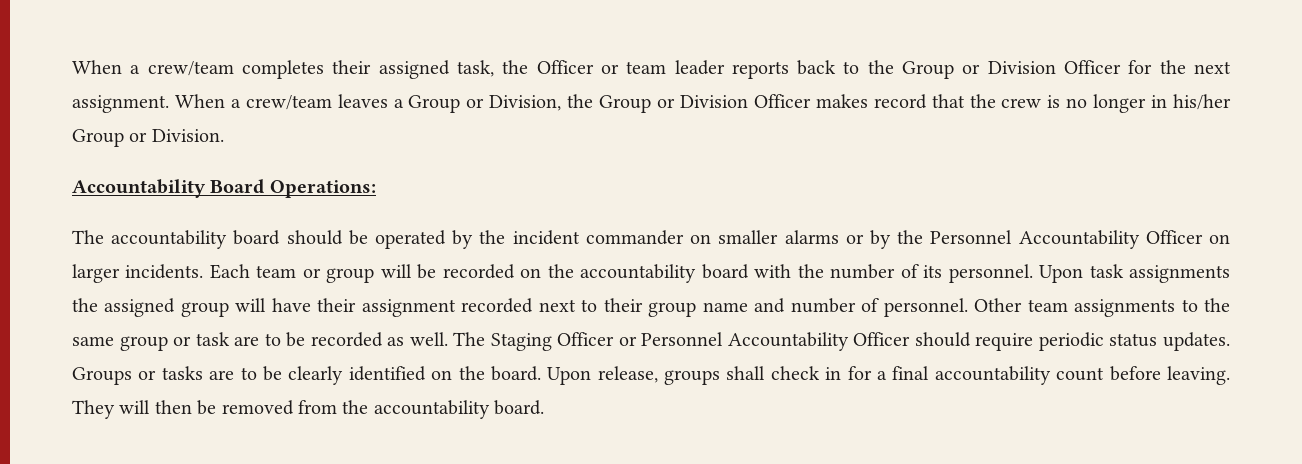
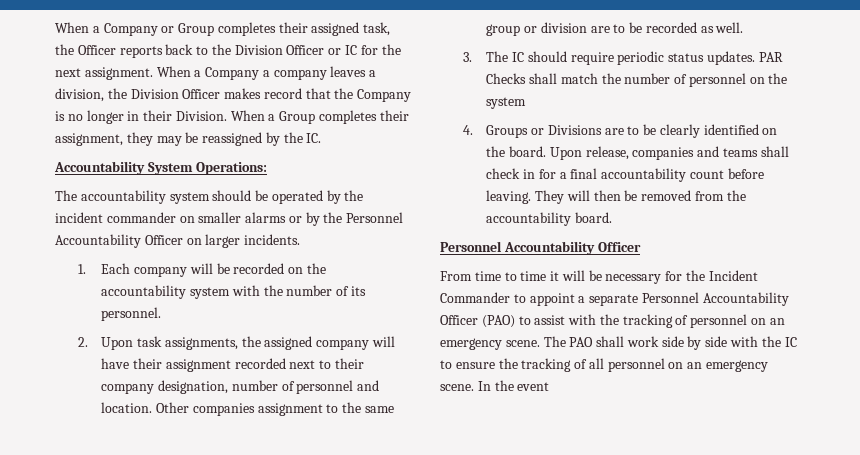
[72,60,234,76] When a crew/team -> [55,22,215,36] When a Company or Group
[600,60,725,75] or team leader -> (116, 50) none
[902,60,1122,79] Group or Division Officer -> [234,45,358,55] Division Officer or IC
[245,94,676,113] crew/team leaves a Group or Division, the Group or -> [205,66,377,80] [55,88,127,102] Company a company leaves a division, the
[1001,98,1042,108] crew -> [357,89,412,102] Company
[1173,94,1231,110] [72,129,224,147] [72,179,265,198] his/her Group or Division. // Accountability Board -> [143,110,409,124] [55,132,322,146] [54,161,193,175] their Division. When a Group completes their assignment, they may be reassigned by the IC. // Accountability System
[233,230,281,245] board -> [169,192,210,204] system
[209,264,375,283] Each team or group -> [78,263,187,277] // 1. Each company
[701,264,749,279] board -> [189,287,230,299] system
(1033, 273) none -> [78,337,89,347] // 2.
[1129,265,1230,283] assignments -> [164,337,238,350] assignments,
[180,302,229,317] group -> [316,339,370,350] company
[648,298,1176,317] group name and number of personnel. Other team assignments -> [101,380,380,394] [101,402,323,416] company designation, number of personnel and location. Other companies assignment
[195,332,230,346] task -> [540,22,587,33] division
[453,332,911,351] The Staging Officer or Personnel Accountability Officer -> [463,51,524,62] // 3. The IC
(1230, 341) none -> [758,52,783,62] [486,73,788,87] [486,97,527,109] [463,125,474,135] PAR Checks shall match the number of personnel on the system // 4.
[161,366,203,380] tasks -> [547,125,602,135] Divisions
[664,370,721,385] groups -> [632,146,758,160] companies and teams
(545, 407) none -> [440,241,641,255] [440,270,758,284] [440,292,789,306] [440,314,785,328] [440,336,797,350] [440,358,769,372] [440,380,550,391] // Personnel Accountability Officer // From time to time it will be necessary for the Incident Commander to appoint a separate Personnel Accountability Officer (PAO) to assist with the tracking of personnel on an emergency scene. The PAO shall work side by side with the IC to ensure the tracking of all personnel on an emergency scene. In the event

